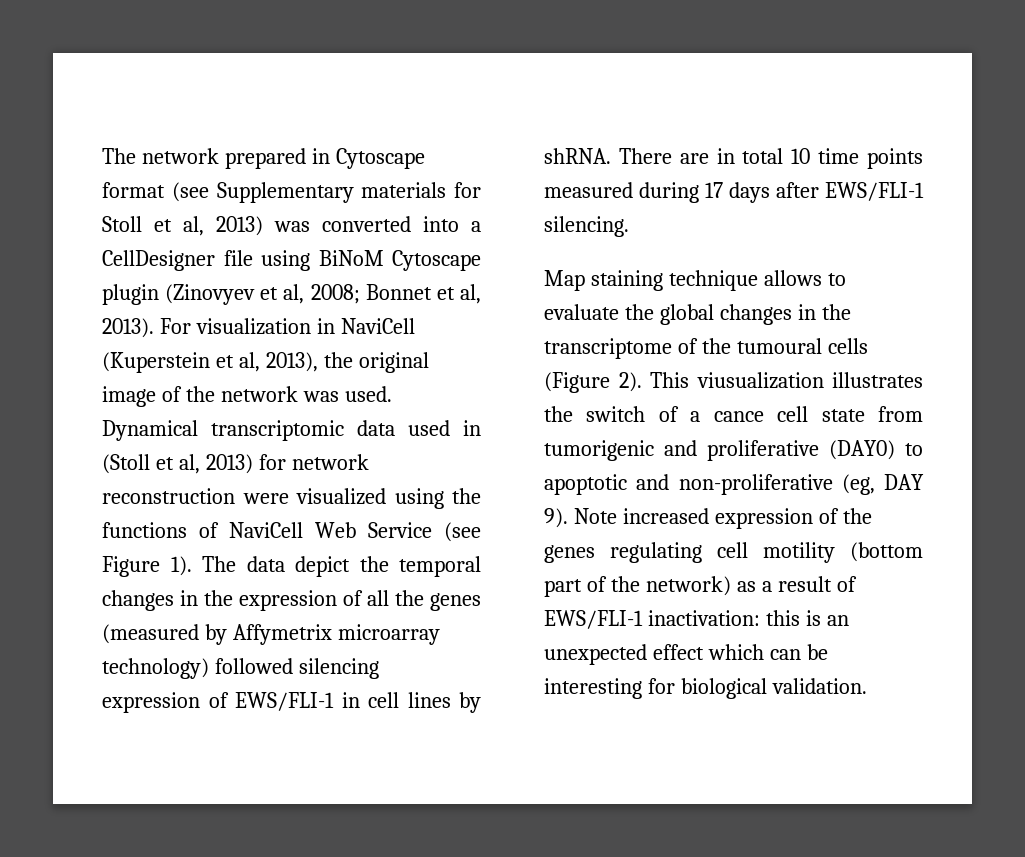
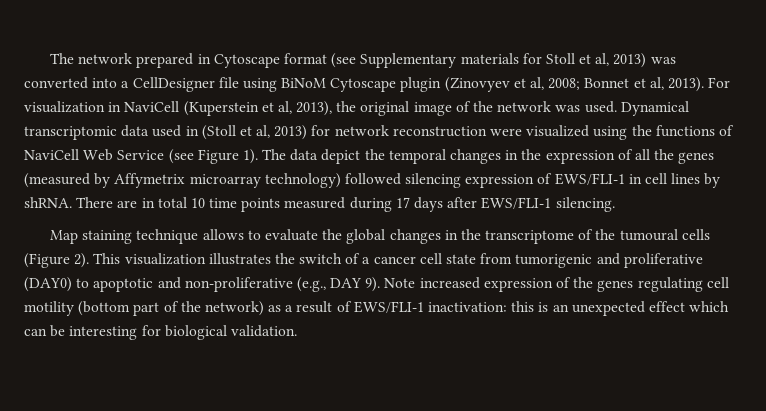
[696,372,824,389] viusualization -> [124,253,206,265] visualization
[713,411,764,422] cance -> [373,256,416,264] cancer
[841,474,875,495] (eg, -> [296,277,326,292] (e.g.,

